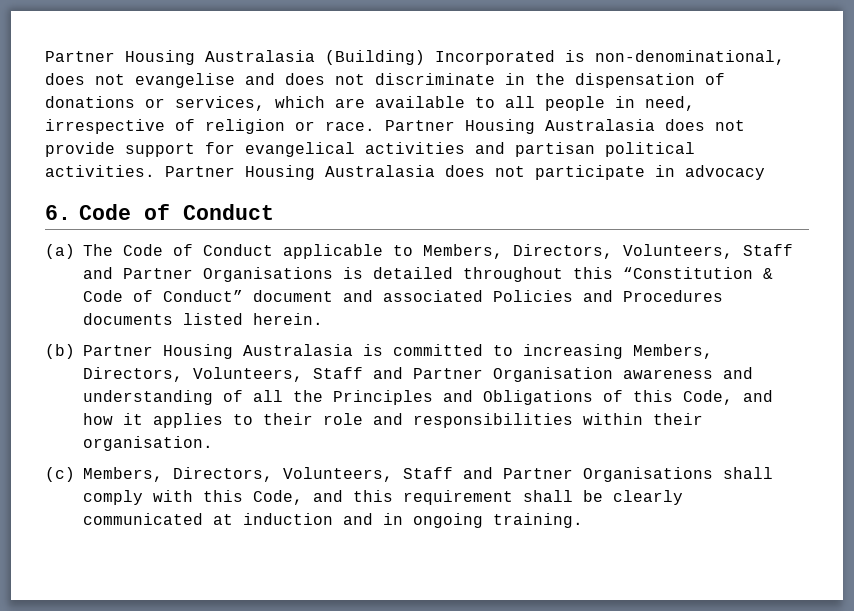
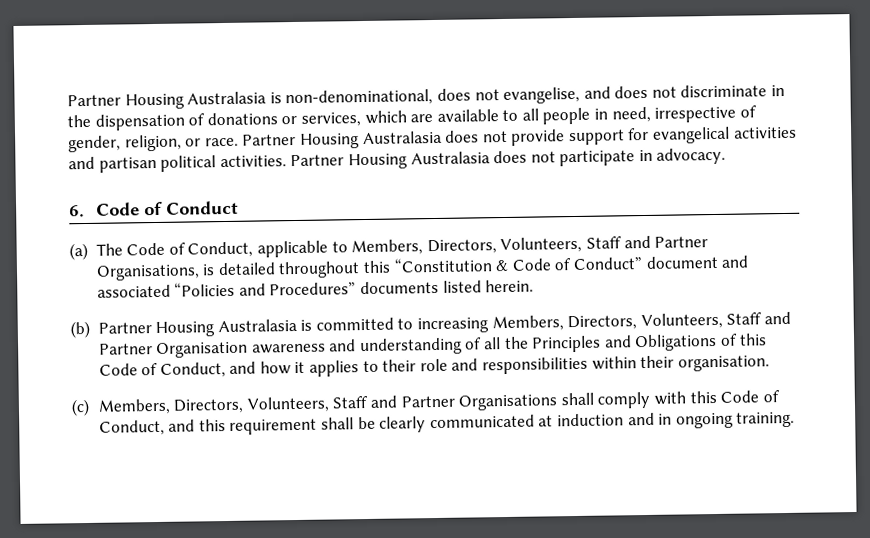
[45,50,555,65] Partner Housing Australasia (Building) Incorporated -> [67,91,267,110] Partner Housing Australasia
[135,73,235,88] evangelise -> [503,86,581,105] evangelise,
[205,119,285,134] religion -> [68,134,182,153] gender, religion,
[685,165,765,180] advocacy -> [656,147,727,165] advocacy.
[203,244,273,256] Conduct -> [187,241,254,258] Conduct,
[203,267,333,282] Organisations -> [95,264,200,281] Organisations,
[493,290,723,302] Policies and Procedures -> [174,281,357,297] “Policies and Procedures”
[683,390,733,405] Code, -> [98,362,226,378] Code of Conduct,
[253,490,303,505] Code, -> [720,390,780,403] [98,419,165,436] Code of Conduct,

